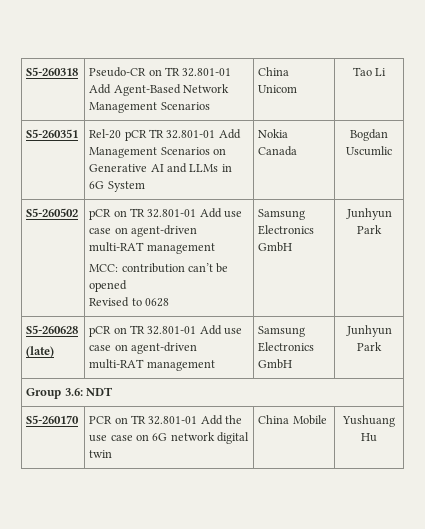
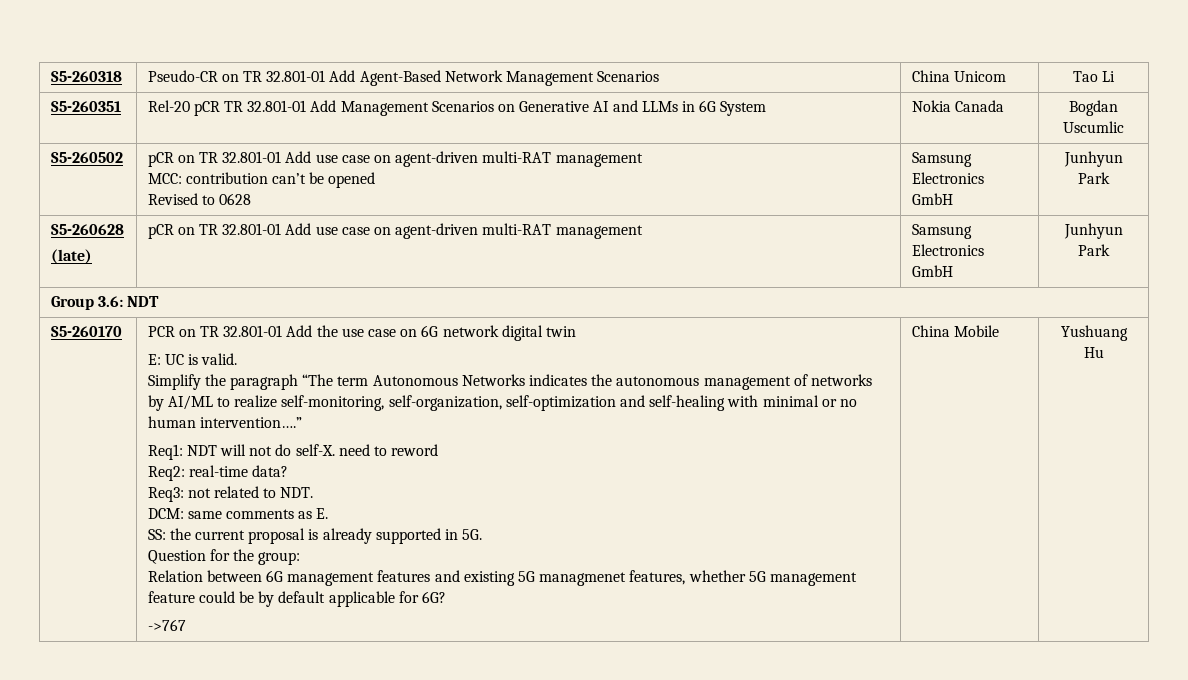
(113, 454) none -> [147,353,238,365] [147,374,872,390] [147,395,857,411] [147,416,302,428] [147,444,439,460] [147,465,289,481] [147,486,314,502] [147,508,329,519] [147,528,483,544] [147,549,301,565] [147,570,857,586] [147,591,446,607] [147,619,186,631] // E: UC is valid. // Simplify the paragraph “The term Autonomous Networks indicates the autonomous management of networks by AI/ML to realize self-monitoring, self-organization, self-optimization and self-healing with minimal or no human intervention….” // Req1: NDT will not do self-X. need to reword // Req2: real-time data? // Req3: not related to NDT. // DCM: same comments as E. // SS: the current proposal is already supported in 5G. // Question for the group: // Relation between 6G management features and existing 5G managmenet features, whether 5G management feature could be by default applicable for 6G? // ->767

